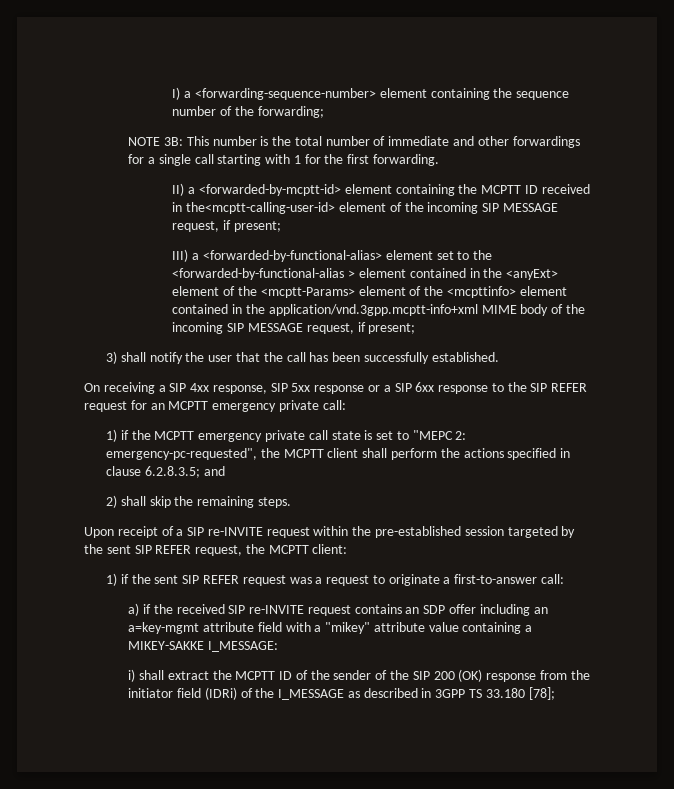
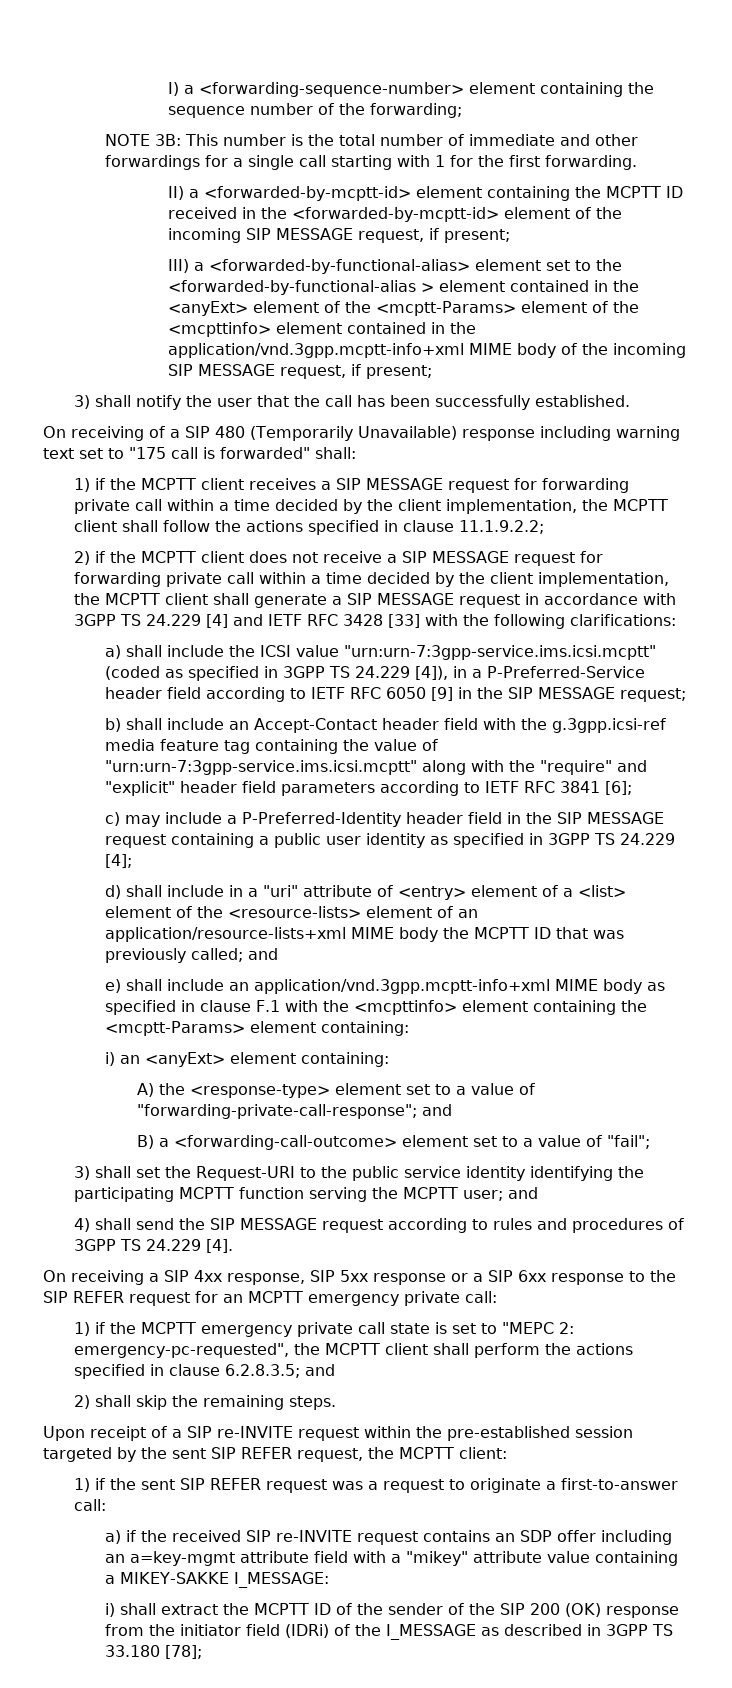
[186,202,336,214] the<mcptt-calling-user-id> -> [260,207,499,222] the <forwarded-by-mcptt-id>
(499, 357) none -> [43,426,680,441] [43,447,356,459] [74,478,630,493] [74,499,669,514] [74,520,545,535] [74,551,604,566] [74,572,670,587] [74,593,677,608] [74,614,677,629] [105,645,657,660] [105,666,646,681] [105,687,687,702] [105,718,667,733] [105,739,439,754] [105,760,648,775] [105,781,633,796] [105,812,665,827] [105,833,676,848] [105,854,133,868] [105,885,627,900] [105,906,479,918] [105,927,625,942] [105,948,279,963] [105,979,666,994] [105,1000,648,1015] [105,1021,410,1036] [105,1052,390,1067] [136,1083,535,1098] [136,1104,452,1119] [136,1135,650,1150] [74,1166,645,1181] [74,1187,539,1202] [74,1218,685,1233] [74,1239,234,1253] // On receiving of a SIP 480 (Temporarily Unavailable) response including warning text set to "175 call is forwarded" shall: // 1) if the MCPTT client receives a SIP MESSAGE request for forwarding private call within a time decided by the client implementation, the MCPTT client shall follow the actions specified in clause 11.1.9.2.2; // 2) if the MCPTT client does not receive a SIP MESSAGE request for forwarding private call within a time decided by the client implementation, the MCPTT client shall generate a SIP MESSAGE request in accordance with 3GPP TS 24.229 [4] and IETF RFC 3428 [33] with the following clarifications: // a) shall include the ICSI value "urn:urn-7:3gpp-service.ims.icsi.mcptt" (coded as specified in 3GPP TS 24.229 [4]), in a P-Preferred-Service header field according to IETF RFC 6050 [9] in the SIP MESSAGE request; // b) shall include an Accept-Contact header field with the g.3gpp.icsi-ref media feature tag containing the value of "urn:urn-7:3gpp-service.ims.icsi.mcptt" along with the "require" and "explicit" header field parameters according to IETF RFC 3841 [6]; // c) may include a P-Preferred-Identity header field in the SIP MESSAGE request containing a public user identity as specified in 3GPP TS 24.229 [4]; // d) shall include in a "uri" attribute of <entry> element of a <list> element of the <resource-lists> element of an application/resource-lists+xml MIME body the MCPTT ID that was previously called; and // e) shall include an application/vnd.3gpp.mcptt-info+xml MIME body as specified in clause F.1 with the <mcpttinfo> element containing the <mcptt-Params> element containing: // i) an <anyExt> element containing: // A) the <response-type> element set to a value of "forwarding-private-call-response"; and // B) a <forwarding-call-outcome> element set to a value of "fail"; // 3) shall set the Request-URI to the public service identity identifying the participating MCPTT function serving the MCPTT user; and // 4) shall send the SIP MESSAGE request according to rules and procedures of 3GPP TS 24.229 [4].

